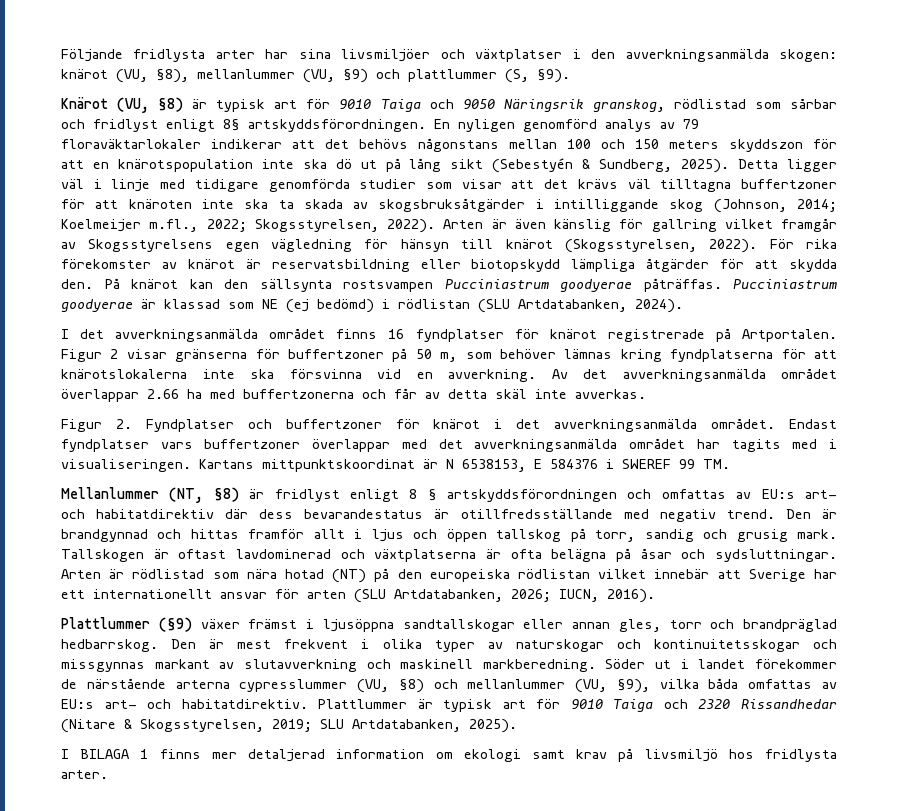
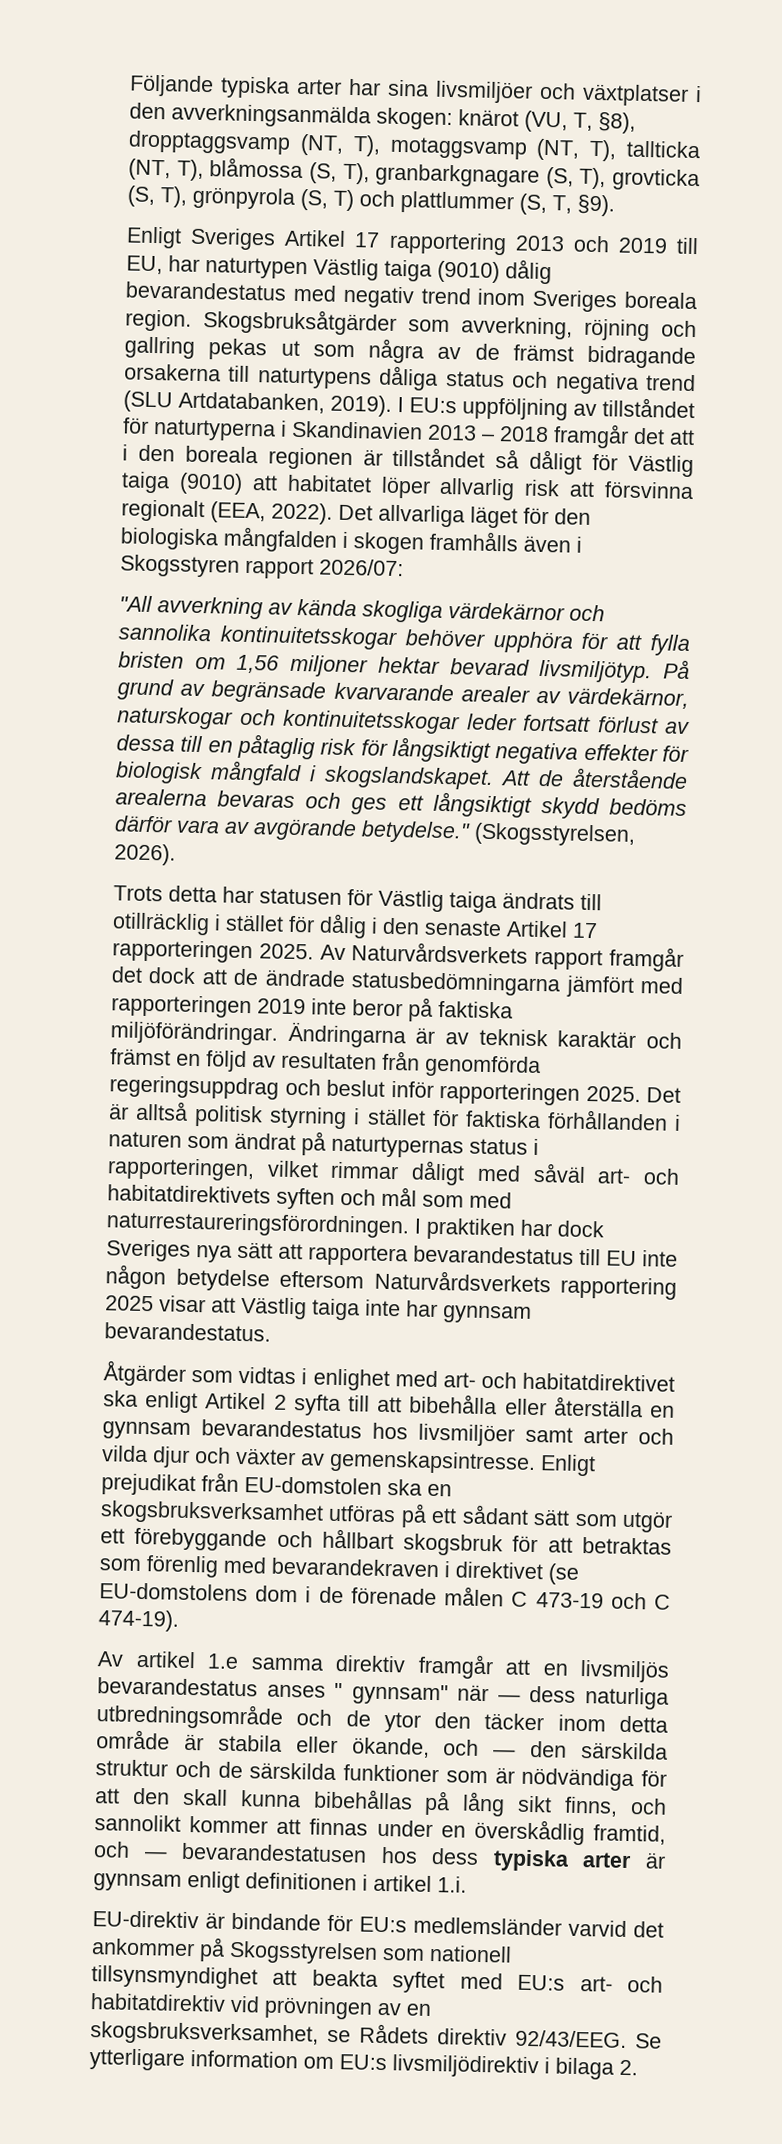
[133,49,206,62] fridlysta -> [220,76,290,99] typiska
[156,69,368,83] §8), mellanlummer (VU, §9) -> [573,112,636,134] [128,130,701,162] [128,157,700,192] [127,185,355,212] T, §8), dropptaggsvamp (NT, T), motaggsvamp (NT, T), tallticka (NT, T), blåmossa (S, T), granbarkgnagare (S, T), grovticka (S, T), grönpyrola (S, T)
(529, 76) none -> [552,195,572,214] T,
[61,97,838,113] [61,119,699,132] [61,138,837,152] [61,158,837,173] [61,179,837,192] [61,198,837,213] [61,218,837,233] [61,239,838,253] [61,258,837,272] [61,278,837,292] [61,299,683,313] [61,328,837,342] [61,348,837,362] [61,368,837,382] [61,388,646,402] [61,418,837,432] [61,438,838,452] [61,459,730,472] [61,487,837,503] [61,509,838,522] [61,528,837,542] [61,548,837,562] [61,568,838,583] [61,589,655,603] [61,617,837,632] [61,639,838,652] [61,659,837,672] [61,678,837,693] [61,699,837,712] [61,719,517,733] [61,748,837,762] [61,770,108,779] Knärot (VU, §8) är typisk art för 9010 Taiga och 9050 Näringsrik granskog, rödlistad som sårbar och fridlyst enligt 8§ artskyddsförordningen. En nyligen genomförd analys av 79 floraväktarlokaler indikerar att det behövs någonstans mellan 100 och 150 meters skyddszon för att en knärotspopulation inte ska dö ut på lång sikt (Sebestyén & Sundberg, 2025). Detta ligger väl i linje med tidigare genomförda studier som visar att det krävs väl tilltagna buffertzoner för att knäroten inte ska ta skada av skogsbruksåtgärder i intilliggande skog (Johnson, 2014; Koelmeijer m.fl., 2022; Skogsstyrelsen, 2022). Arten är även känslig för gallring vilket framgår av Skogsstyrelsens egen vägledning för hänsyn till knärot (Skogsstyrelsen, 2022). För rika förekomster av knärot är reservatsbildning eller biotopskydd lämpliga åtgärder för att skydda den. På knärot kan den sällsynta rostsvampen Pucciniastrum goodyerae påträffas. Pucciniastrum goodyerae är klassad som NE (ej bedömd) i rödlistan (SLU Artdatabanken, 2024). // I det avverkningsanmälda området finns 16 fyndplatser för knärot registrerade på Artportalen. Figur 2 visar gränserna för buffertzoner på 50 m, som behöver lämnas kring fyndplatserna för att knärotslokalerna inte ska försvinna vid en avverkning. Av det avverkningsanmälda området överlappar 2.66 ha med buffertzonerna och får av detta skäl inte avverkas. // Figur 2. Fyndplatser och buffertzoner för knärot i det avverkningsanmälda området. Endast fyndplatser vars buffertzoner överlappar med det avverkningsanmälda området har tagits med i visualiseringen. Kartans mittpunktskoordinat är N 6538153, E 584376 i SWEREF 99 TM. // Mellanlummer (NT, §8) är fridlyst enligt 8 § artskyddsförordningen och omfattas av EU:s art- och habitatdirektiv där dess bevarandestatus är otillfredsställande med negativ trend. Den är brandgynnad och hittas framför allt i ljus och öppen tallskog på torr, sandig och grusig mark. Tallskogen är oftast lavdominerad och växtplatserna är ofta belägna på åsar och sydsluttningar. Arten är rödlistad som nära hotad (NT) på den europeiska rödlistan vilket innebär att Sverige har ett internationellt ansvar för arten (SLU Artdatabanken, 2026; IUCN, 2016). // Plattlummer (§9) växer främst i ljusöppna sandtallskogar eller annan gles, torr och brandpräglad hedbarrskog. Den är mest frekvent i olika typer av naturskogar och kontinuitetsskogar och missgynnas markant av slutavverkning och maskinell markberedning. Söder ut i landet förekommer de närstående arterna cypresslummer (VU, §8) och mellanlummer (VU, §9), vilka båda omfattas av EU:s art- och habitatdirektiv. Plattlummer är typisk art för 9010 Taiga och 2320 Rissandhedar (Nitare & Skogsstyrelsen, 2019; SLU Artdatabanken, 2025). // I BILAGA 1 finns mer detaljerad information om ekologi samt krav på livsmiljö hos fridlysta arter. -> [126,226,699,256] [126,255,552,285] [125,281,697,313] [125,308,697,342] [124,336,696,370] [124,363,697,395] [123,390,695,421] [122,417,695,449] [122,444,695,478] [121,471,694,501] [121,499,591,529] [120,526,582,555] [120,554,404,580] [119,595,605,623] [118,623,690,657] [118,651,690,684] [117,678,689,709] [116,706,690,735] [116,733,689,765] [115,760,688,791] [115,788,688,820] [114,815,636,847] [114,843,176,866] [113,885,602,914] [112,912,598,939] [112,939,684,972] [111,966,683,998] [111,994,513,1022] [110,1021,682,1049] [110,1048,541,1079] [109,1075,681,1106] [108,1100,681,1131] [108,1131,539,1159] [107,1157,680,1186] [107,1184,512,1210] [106,1211,604,1241] [106,1239,678,1267] [105,1264,677,1300] [105,1295,532,1324] [104,1322,271,1342] [103,1360,675,1392] [103,1390,675,1418] [102,1419,674,1447] [101,1445,596,1477] [101,1472,452,1497] [100,1500,674,1533] [100,1527,672,1557] [99,1555,579,1585] [99,1582,671,1610] [98,1609,179,1632] [97,1650,670,1683] [97,1677,669,1710] [96,1702,668,1733] [96,1729,668,1760] [95,1759,667,1792] [95,1787,668,1817] [94,1814,667,1846] [93,1841,666,1872] [93,1871,467,1894] [92,1910,664,1938] [91,1937,512,1965] [91,1965,664,1994] [90,1993,431,2020] [90,2021,662,2049] [89,2048,638,2080] Enligt Sveriges Artikel 17 rapportering 2013 och 2019 till EU, har naturtypen Västlig taiga (9010) dålig bevarandestatus med negativ trend inom Sveriges boreala region. Skogsbruksåtgärder som avverkning, röjning och gallring pekas ut som några av de främst bidragande orsakerna till naturtypens dåliga status och negativa trend (SLU Artdatabanken, 2019). I EU:s uppföljning av tillståndet för naturtyperna i Skandinavien 2013 – 2018 framgår det att i den boreala regionen är tillståndet så dåligt för Västlig taiga (9010) att habitatet löper allvarlig risk att försvinna regionalt (EEA, 2022). Det allvarliga läget för den biologiska mångfalden i skogen framhålls även i Skogsstyren rapport 2026/07: // "All avverkning av kända skogliga värdekärnor och sannolika kontinuitetsskogar behöver upphöra för att fylla bristen om 1,56 miljoner hektar bevarad livsmiljötyp. På grund av begränsade kvarvarande arealer av värdekärnor, naturskogar och kontinuitetsskogar leder fortsatt förlust av dessa till en påtaglig risk för långsiktigt negativa effekter för biologisk mångfald i skogslandskapet. Att de återstående arealerna bevaras och ges ett långsiktigt skydd bedöms därför vara av avgörande betydelse." (Skogsstyrelsen, 2026). // Trots detta har statusen för Västlig taiga ändrats till otillräcklig i stället för dålig i den senaste Artikel 17 rapporteringen 2025. Av Naturvårdsverkets rapport framgår det dock att de ändrade statusbedömningarna jämfört med rapporteringen 2019 inte beror på faktiska miljöförändringar. Ändringarna är av teknisk karaktär och främst en följd av resultaten från genomförda regeringsuppdrag och beslut inför rapporteringen 2025. Det är alltså politisk styrning i stället för faktiska förhållanden i naturen som ändrat på naturtypernas status i rapporteringen, vilket rimmar dåligt med såväl art- och habitatdirektivets syften och mål som med naturrestaureringsförordningen. I praktiken har dock Sveriges nya sätt att rapportera bevarandestatus till EU inte någon betydelse eftersom Naturvårdsverkets rapportering 2025 visar att Västlig taiga inte har gynnsam bevarandestatus. // Åtgärder som vidtas i enlighet med art- och habitatdirektivet ska enligt Artikel 2 syfta till att bibehålla eller återställa en gynnsam bevarandestatus hos livsmiljöer samt arter och vilda djur och växter av gemenskapsintresse. Enligt prejudikat från EU-domstolen ska en skogsbruksverksamhet utföras på ett sådant sätt som utgör ett förebyggande och hållbart skogsbruk för att betraktas som förenlig med bevarandekraven i direktivet (se EU-domstolens dom i de förenade målen C 473-19 och C 474-19). // Av artikel 1.e samma direktiv framgår att en livsmiljös bevarandestatus anses " gynnsam" när — dess naturliga utbredningsområde och de ytor den täcker inom detta område är stabila eller ökande, och — den särskilda struktur och de särskilda funktioner som är nödvändiga för att den skall kunna bibehållas på lång sikt finns, och sannolikt kommer att finnas under en överskådlig framtid, och — bevarandestatusen hos dess typiska arter är gynnsam enligt definitionen i artikel 1.i. // EU-direktiv är bindande för EU:s medlemsländer varvid det ankommer på Skogsstyrelsen som nationell tillsynsmyndighet att beakta syftet med EU:s art- och habitatdirektiv vid prövningen av en skogsbruksverksamhet, se Rådets direktiv 92/43/EEG. Se ytterligare information om EU:s livsmiljödirektiv i bilaga 2.

